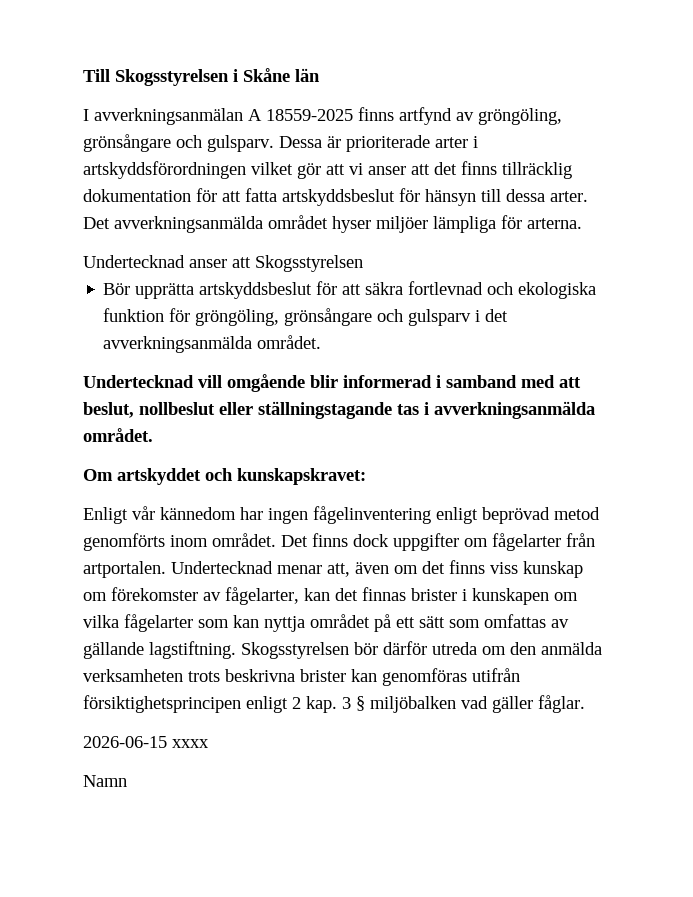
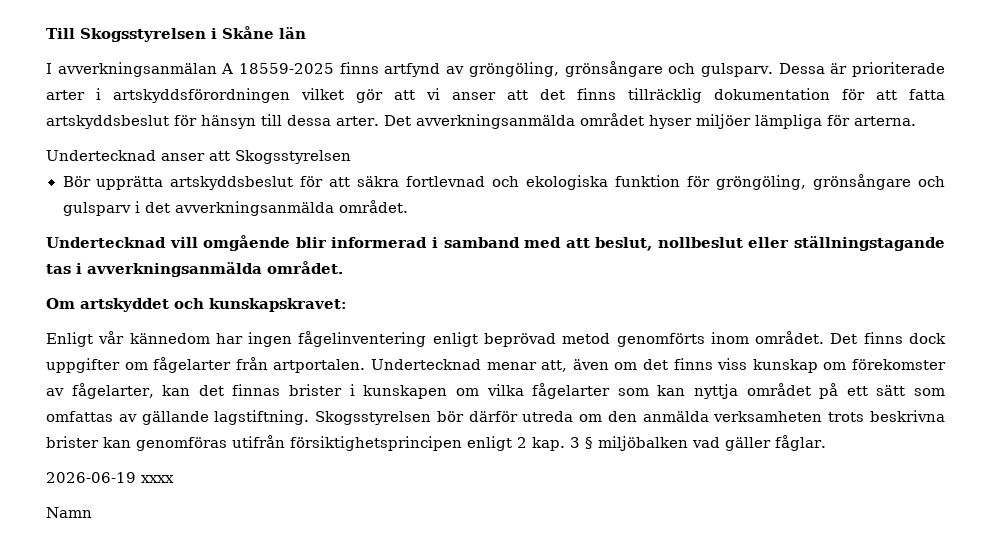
[83,736,167,748] 2026-06-15 -> [46,472,136,483] 2026-06-19

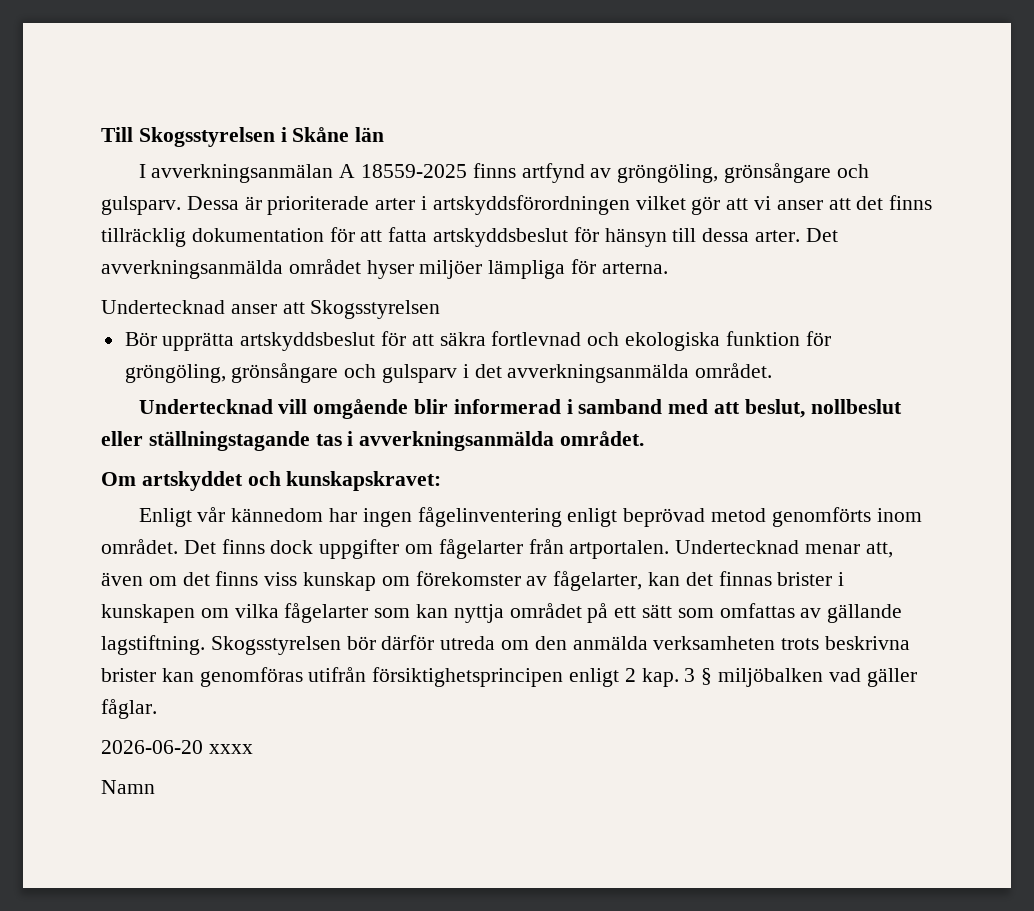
[46,472,136,483] 2026-06-19 -> [101,740,203,754] 2026-06-20

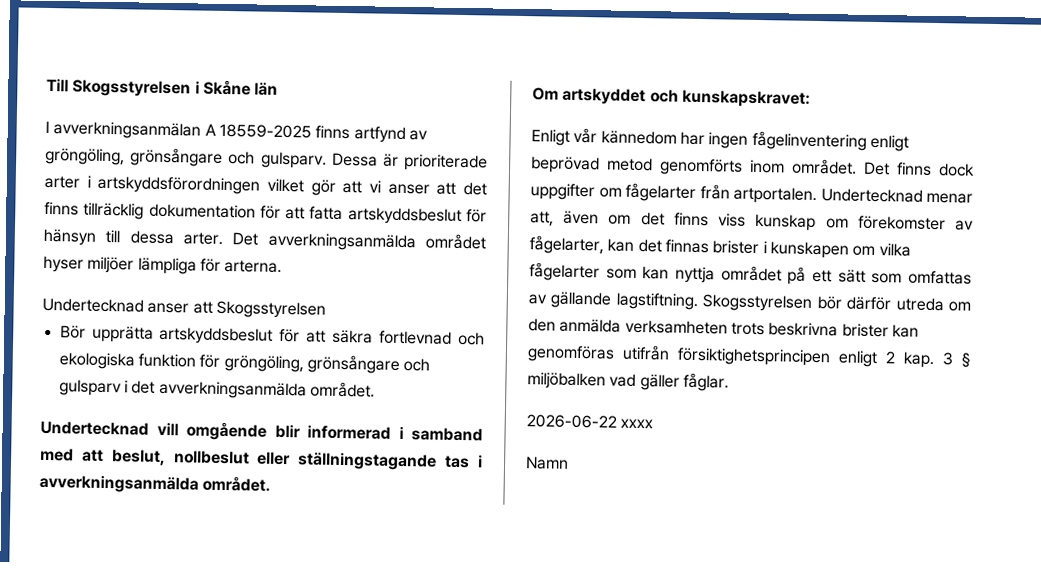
[101,740,203,754] 2026-06-20 -> [526,414,617,429] 2026-06-22

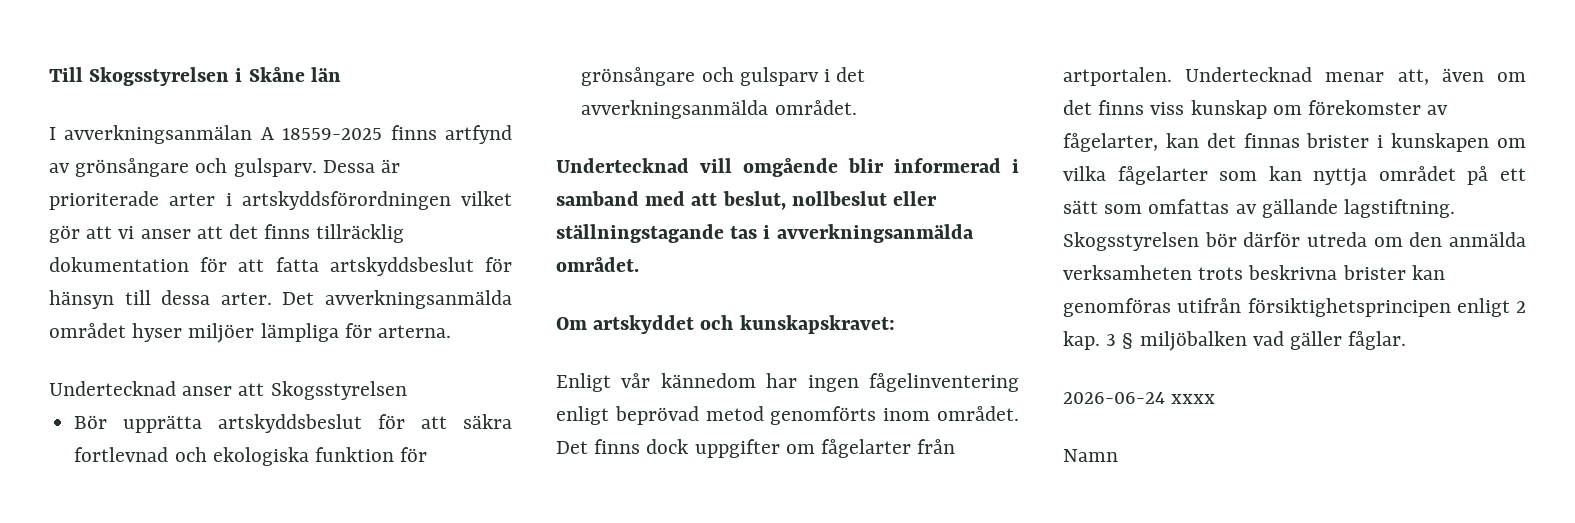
[45,147,125,166] gröngöling, -> (70, 168) none
[223,354,304,373] gröngöling, -> (428, 454) none
[526,414,617,429] 2026-06-22 -> [1063,392,1165,404] 2026-06-24

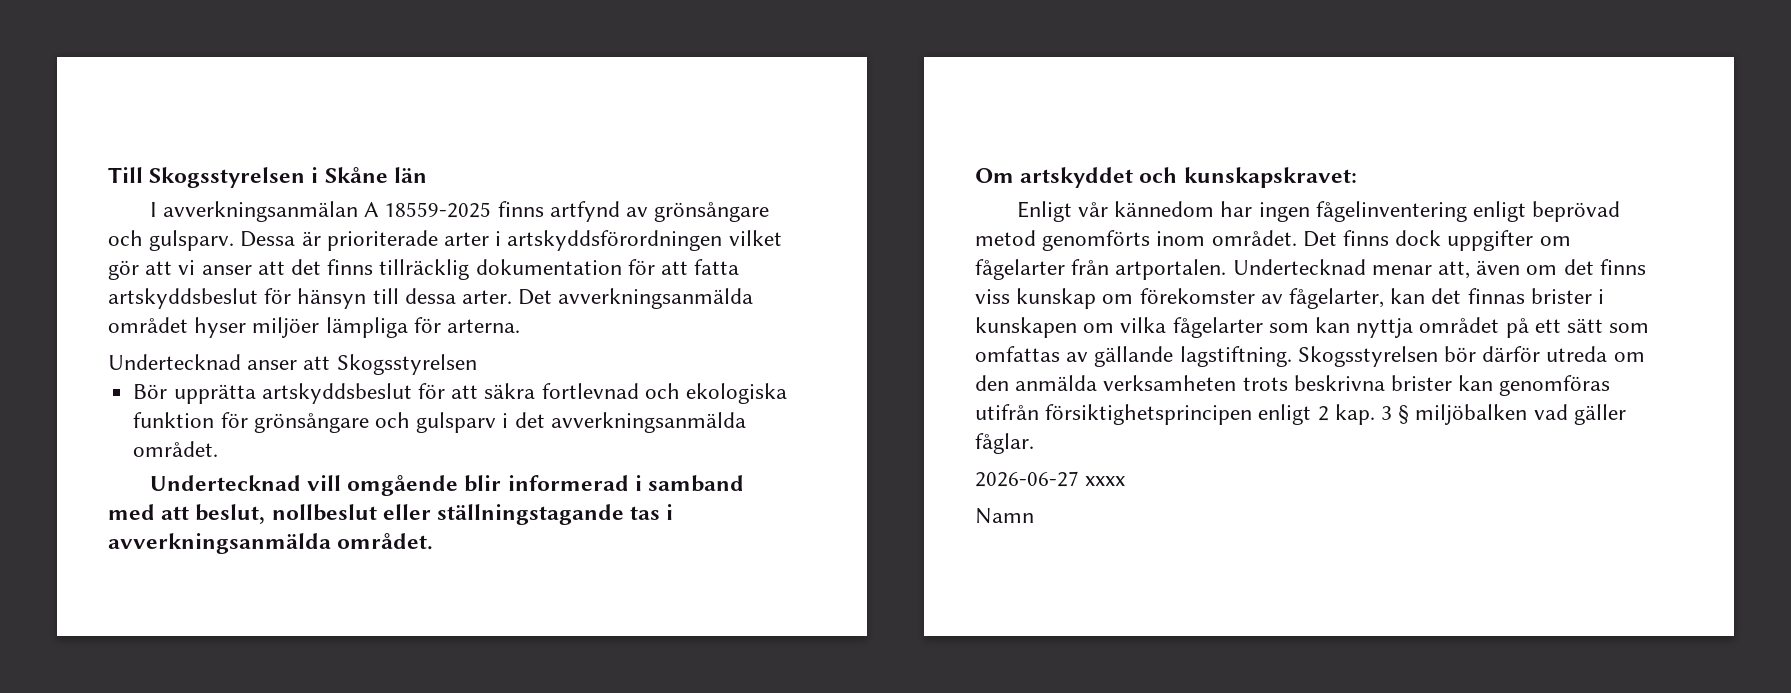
[1063,392,1165,404] 2026-06-24 -> [975,471,1079,487] 2026-06-27

